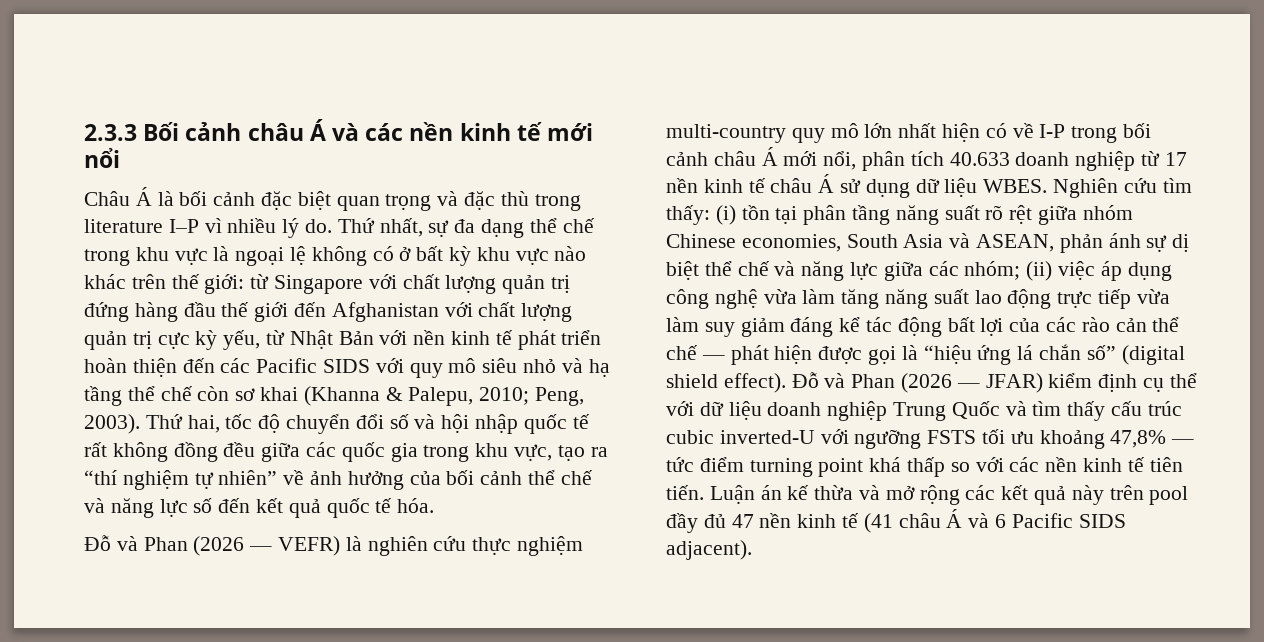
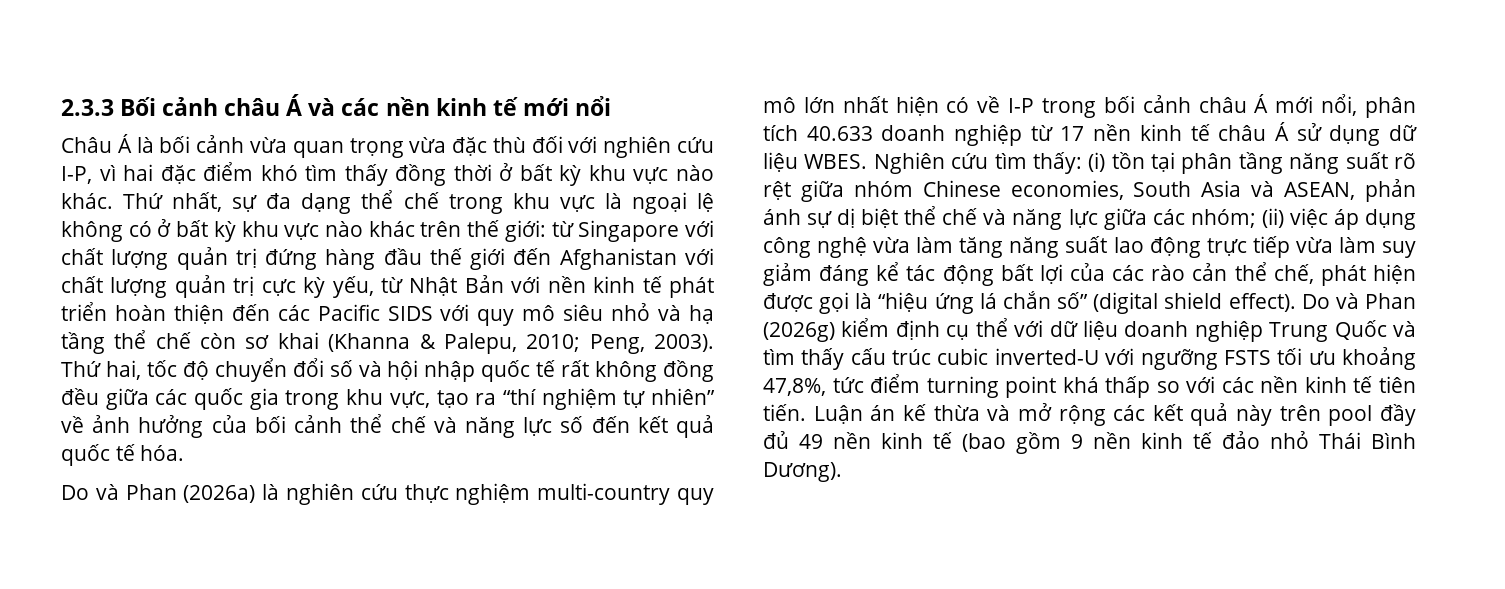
[261,191,331,210] đặc biệt -> [249,137,287,153] vừa
[437,191,459,206] và -> [409,137,447,153] vừa
[534,194,581,211] [84,218,333,238] trong literature I–P vì nhiều lý do. -> [531,136,714,158] [61,162,714,186] [61,193,113,209] đối với nghiên cứu I-P, vì hai đặc điểm khó tìm thấy đồng thời ở bất kỳ khu vực nào khác.
[84,535,341,556] Đỗ và Phan (2026 — VEFR) -> [61,484,256,503] Do và Phan (2026a)
[666,345,725,360] chế — -> [1273,264,1314,284] chế,
[791,372,1043,393] Đỗ và Phan (2026 — JFAR) -> [1301,293,1416,309] [763,322,835,342] Do và Phan (2026g)
[1110,430,1195,448] 47,8% — -> [763,378,826,396] 47,8%,
[731,509,1126,533] [666,540,752,560] 47 nền kinh tế (41 châu Á và 6 Pacific SIDS adjacent). -> [799,431,1416,454] [763,462,842,482] 49 nền kinh tế (bao gồm 9 nền kinh tế đảo nhỏ Thái Bình Dương).

